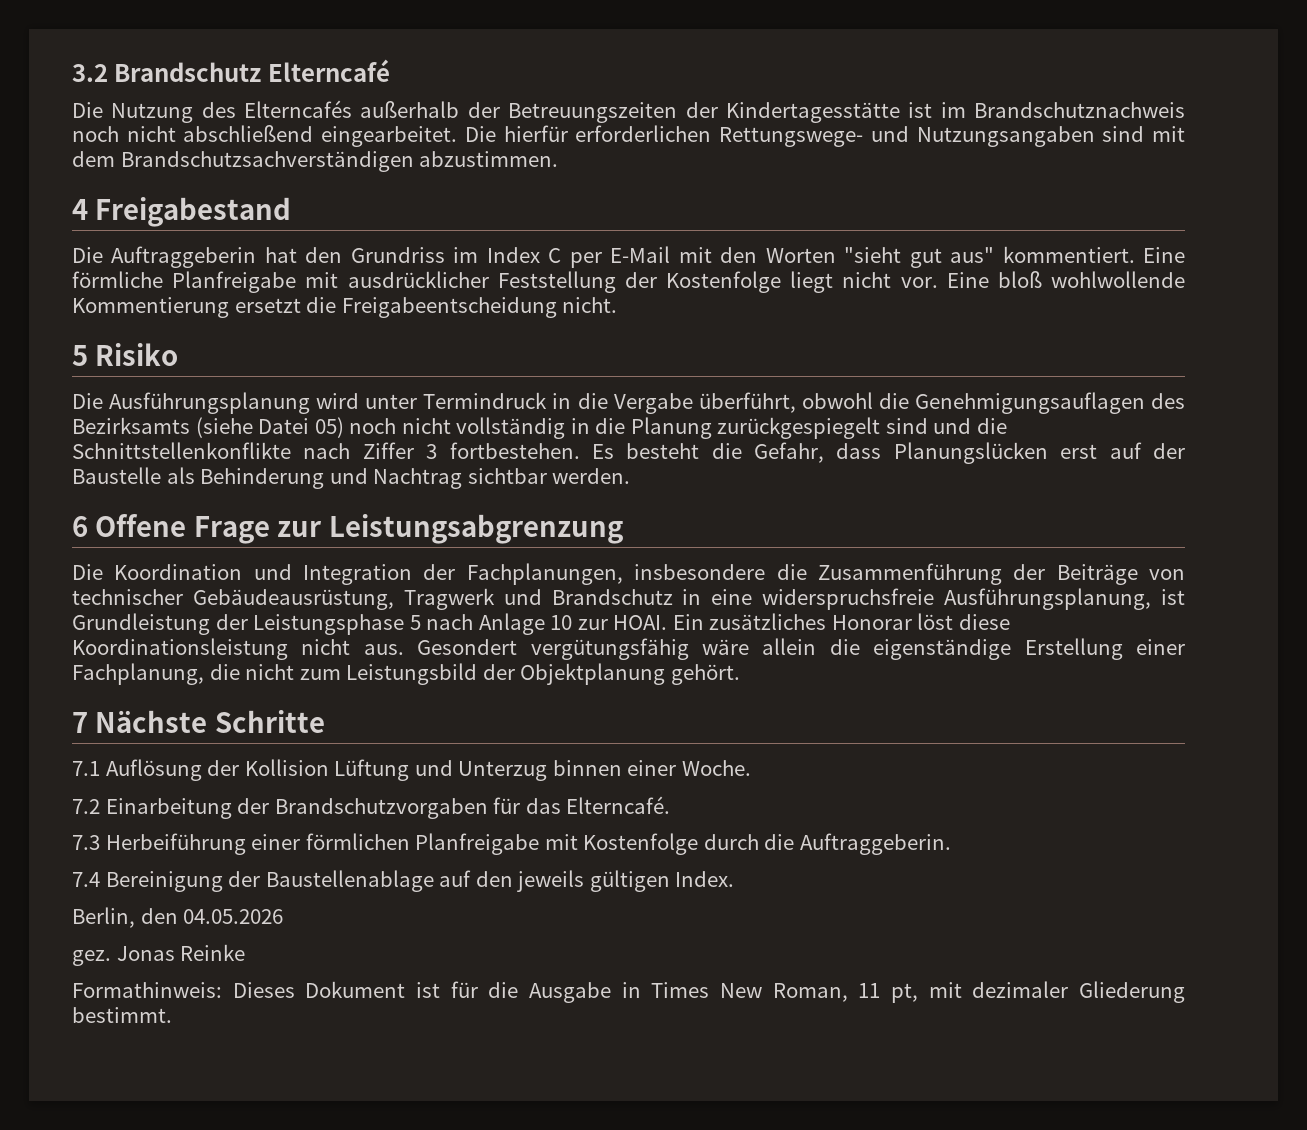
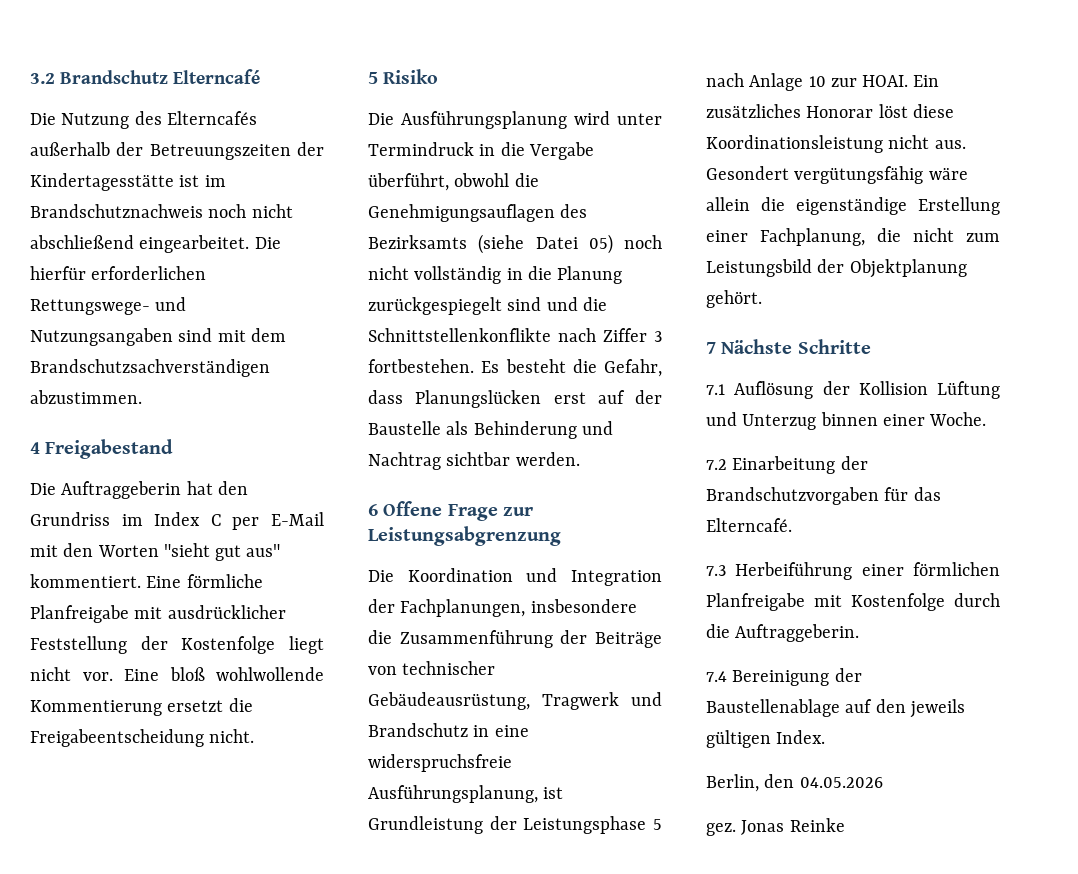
[72,981,1185,1003] [72,1007,172,1023] // Formathinweis: Dieses Dokument ist für die Ausgabe in Times New Roman, 11 pt, mit dezimaler Gliederung bestimmt. -> (845, 825) none

